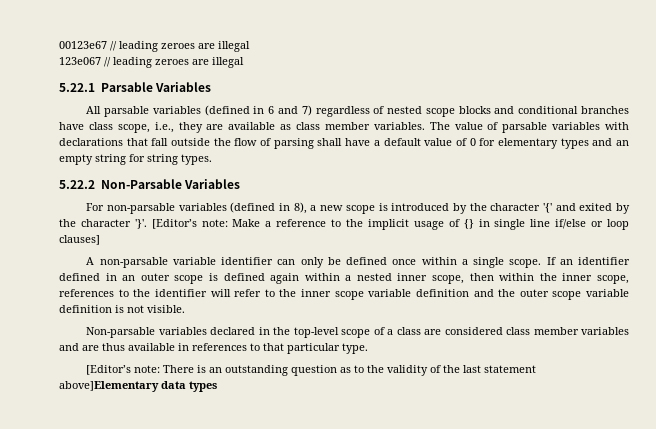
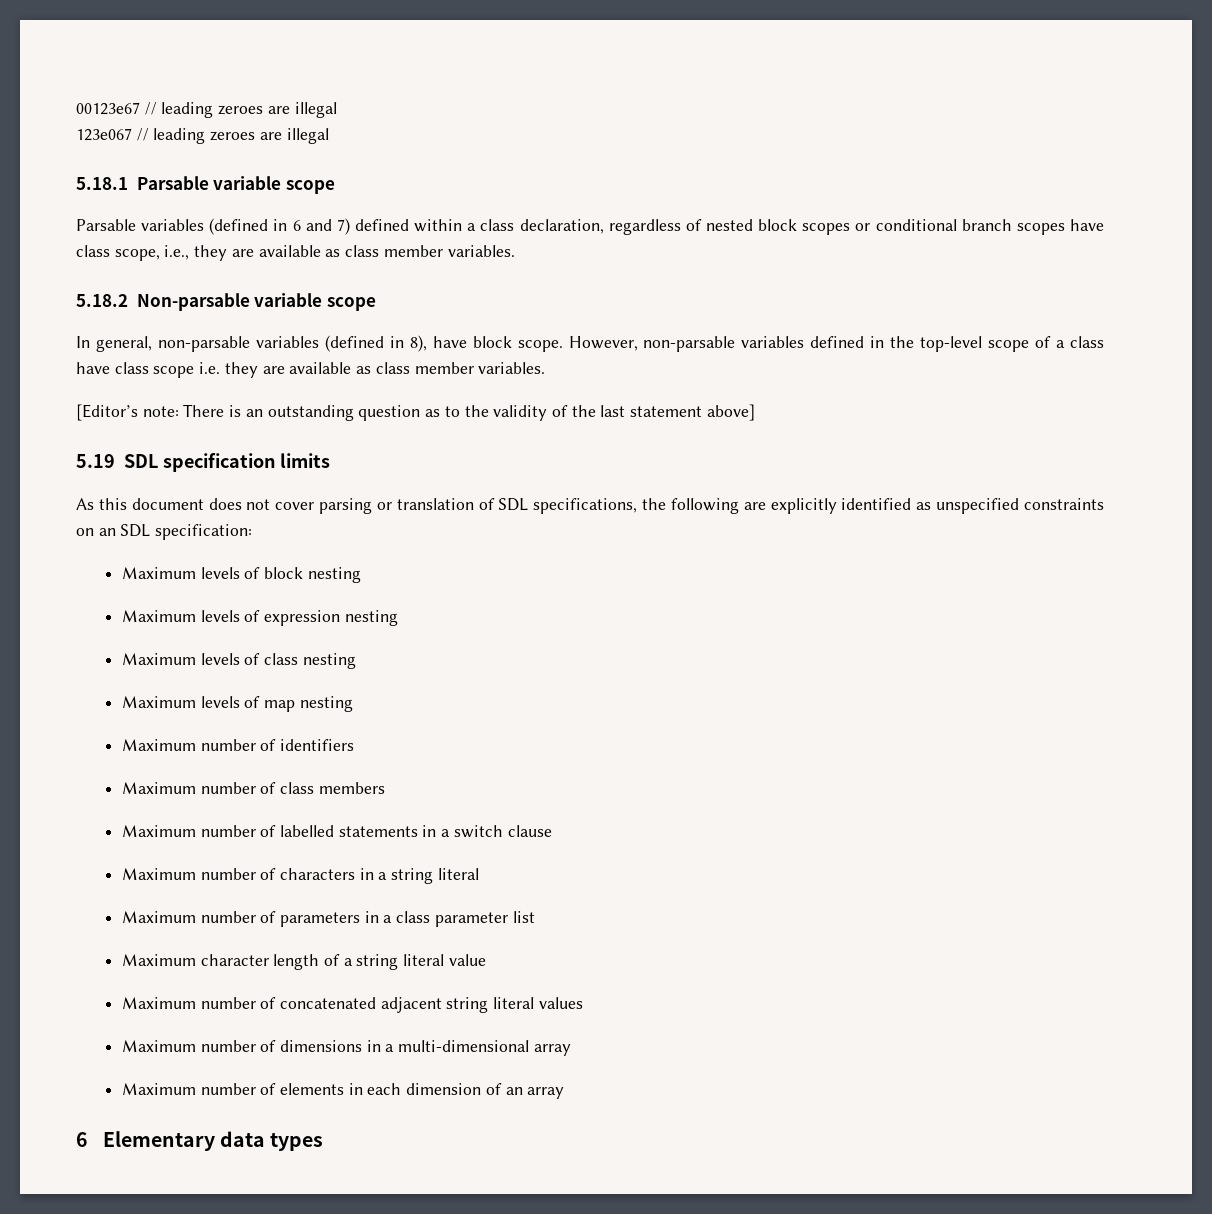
[59,82,211,92] [86,106,150,117] 5.22.1 Parsable Variables // All parsable -> [76,176,335,194] [76,219,136,231] 5.18.1 Parsable variable scope // Parsable
[315,106,629,117] regardless of nested scope blocks and conditional branches -> [355,219,1065,235] defined within a class declaration, regardless of nested block scopes or conditional branch scopes
[429,122,629,133] [59,138,629,149] [59,154,212,165] [59,179,240,189] [86,203,105,211] The value of parsable variables with declarations that fall outside the flow of parsing shall have a default value of 0 for elementary types and an empty string for string types. // 5.22.2 Non-Parsable Variables // For -> [76,293,376,311] [76,336,152,352] // 5.18.2 Non-parsable variable scope // In general,
[310,203,630,214] [59,219,629,230] [59,235,100,245] [86,257,630,268] [59,273,629,284] [59,289,629,300] [59,305,185,313] [86,327,256,338] a new scope is introduced by the character '{' and exited by the character '}'. [Editor’s note: Make a reference to the implicit usage of {} in single line if/else or loop clauses] // A non-parsable variable identifier can only be defined once within a single scope. If an identifier defined in an outer scope is defined again within a nested inner scope, then within the inner scope, references to the identifier will refer to the inner scope variable definition and the outer scope variable definition is not visible. // Non-parsable variables declared -> [432,336,865,352] have block scope. However, non-parsable variables defined
[424,327,630,335] [59,343,368,354] are considered class member variables and are thus available in references to that particular type. -> [76,362,546,378] have class scope i.e. they are available as class member variables.
[59,381,159,392] above]Elementary -> [706,404,755,421] [76,453,331,472] [76,498,1105,514] [76,524,253,540] [121,567,361,583] [121,610,398,626] [121,653,356,669] [121,696,353,712] [121,739,354,751] [121,782,385,794] [121,825,552,838] [121,868,479,884] [121,911,535,927] [121,954,486,970] [121,997,583,1013] [121,1040,571,1056] [121,1083,565,1099] [76,1131,215,1151] above] // 5.19 SDL specification limits // As this document does not cover parsing or translation of SDL specifications, the following are explicitly identified as unspecified constraints on an SDL specification: // Maximum levels of block nesting // Maximum levels of expression nesting // Maximum levels of class nesting // Maximum levels of map nesting // Maximum number of identifiers // Maximum number of class members // Maximum number of labelled statements in a switch clause // Maximum number of characters in a string literal // Maximum number of parameters in a class parameter list // Maximum character length of a string literal value // Maximum number of concatenated adjacent string literal values // Maximum number of dimensions in a multi-dimensional array // Maximum number of elements in each dimension of an array // 6 Elementary

